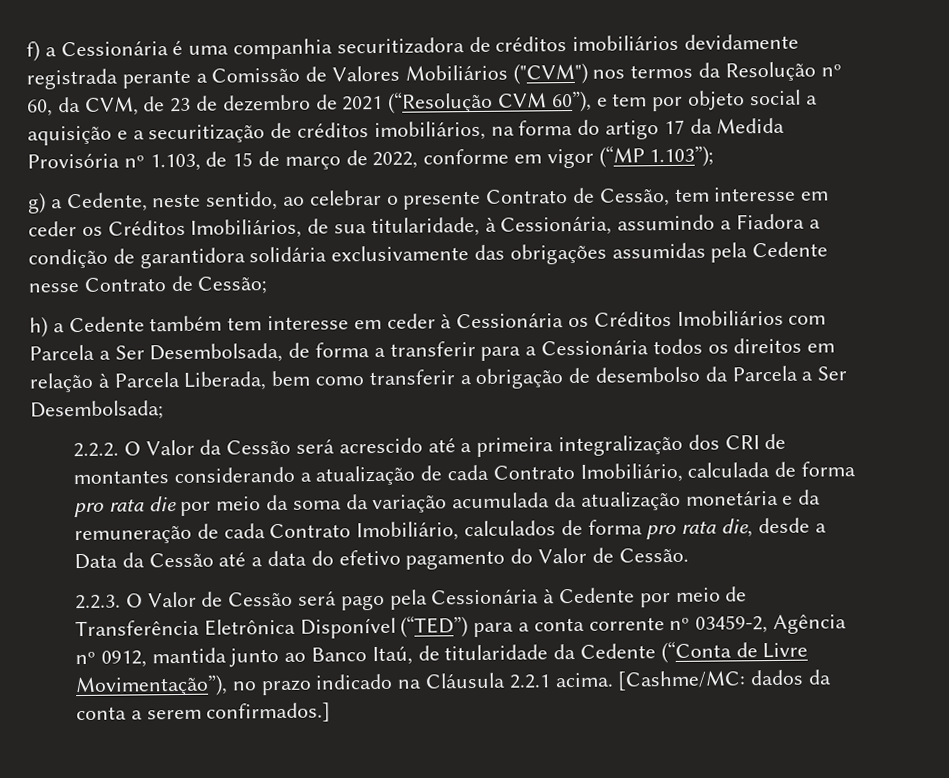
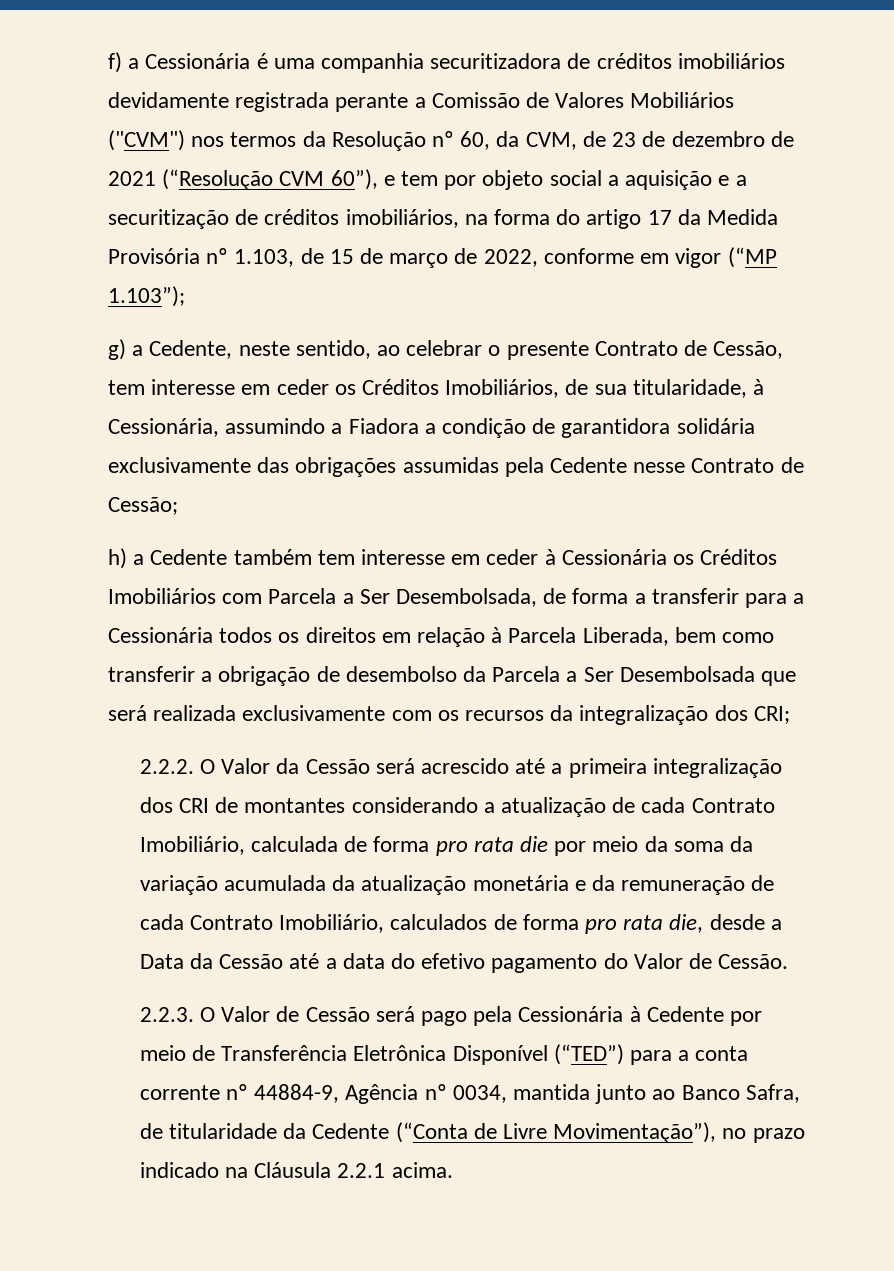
[30,400,164,421] Desembolsada; -> [619,666,797,686] [108,705,790,725] Desembolsada que será realizada exclusivamente com os recursos da integralização dos CRI;
[695,615,769,634] 03459-2, -> [254,1084,340,1103] 44884-9,
[100,650,147,668] 0912, -> [452,1085,507,1103] 0034,
[371,645,413,666] Itaú, -> [745,1084,800,1103] Safra,
[617,669,833,691] [75,702,332,723] [Cashme/MC: dados da conta a serem confirmados.] -> (453, 1170) none

